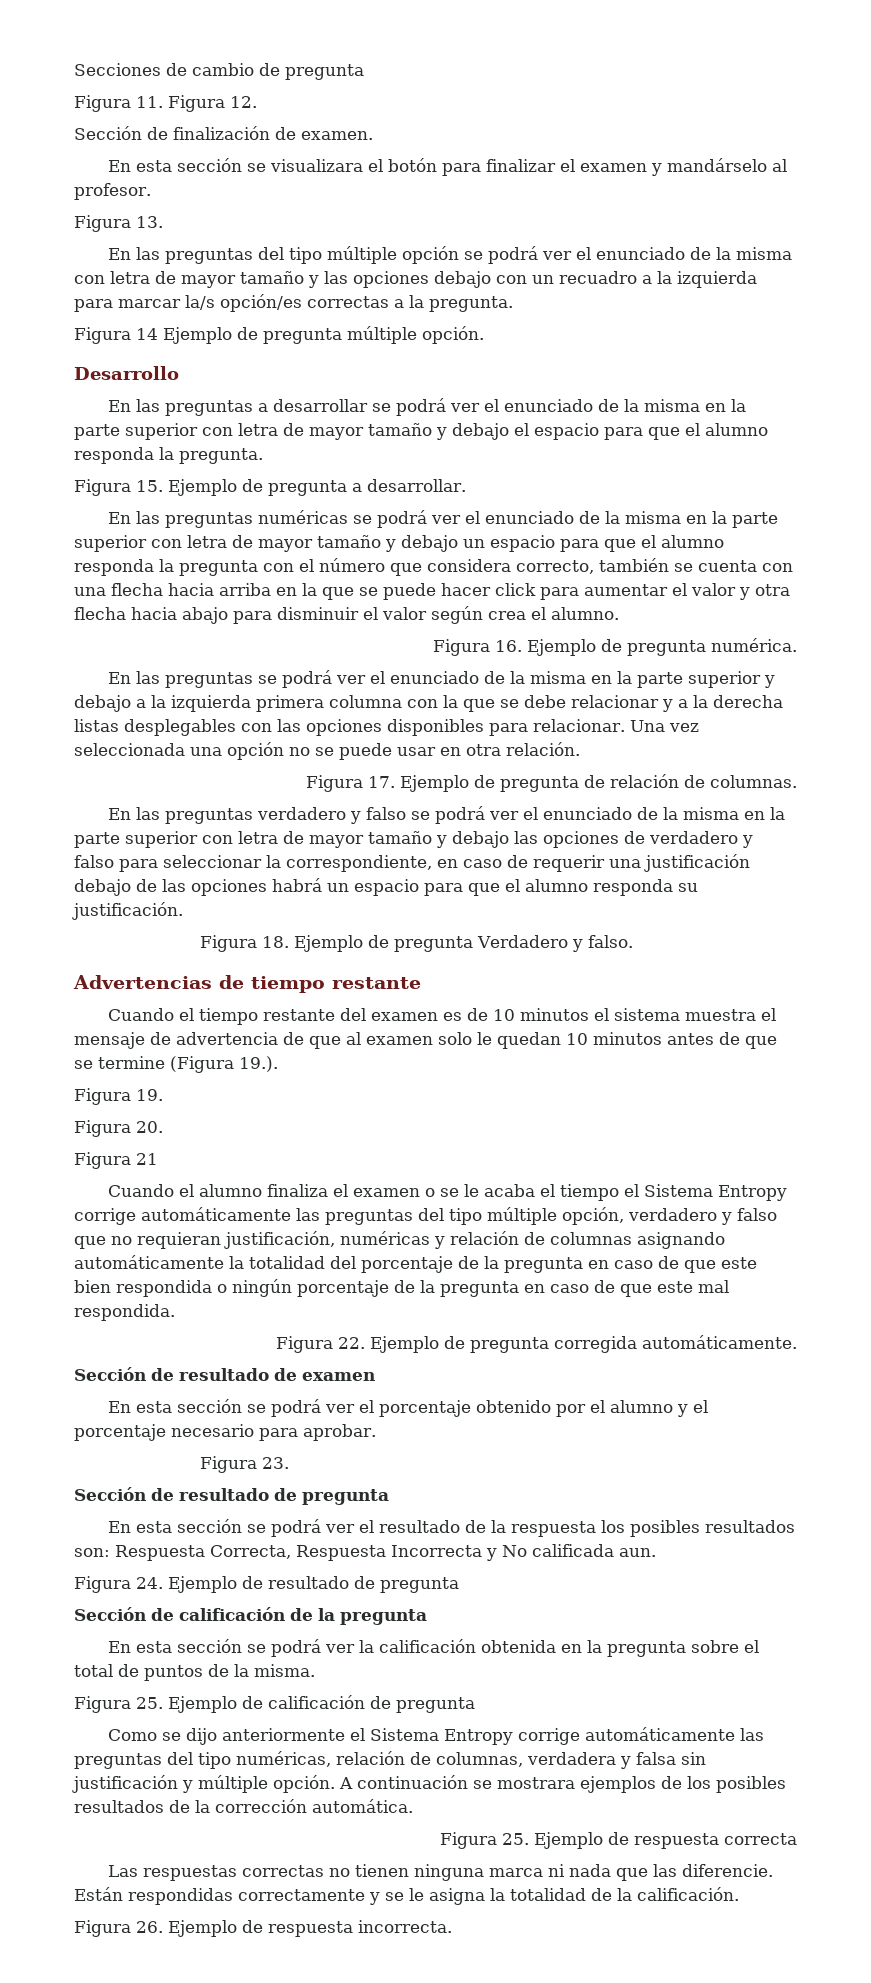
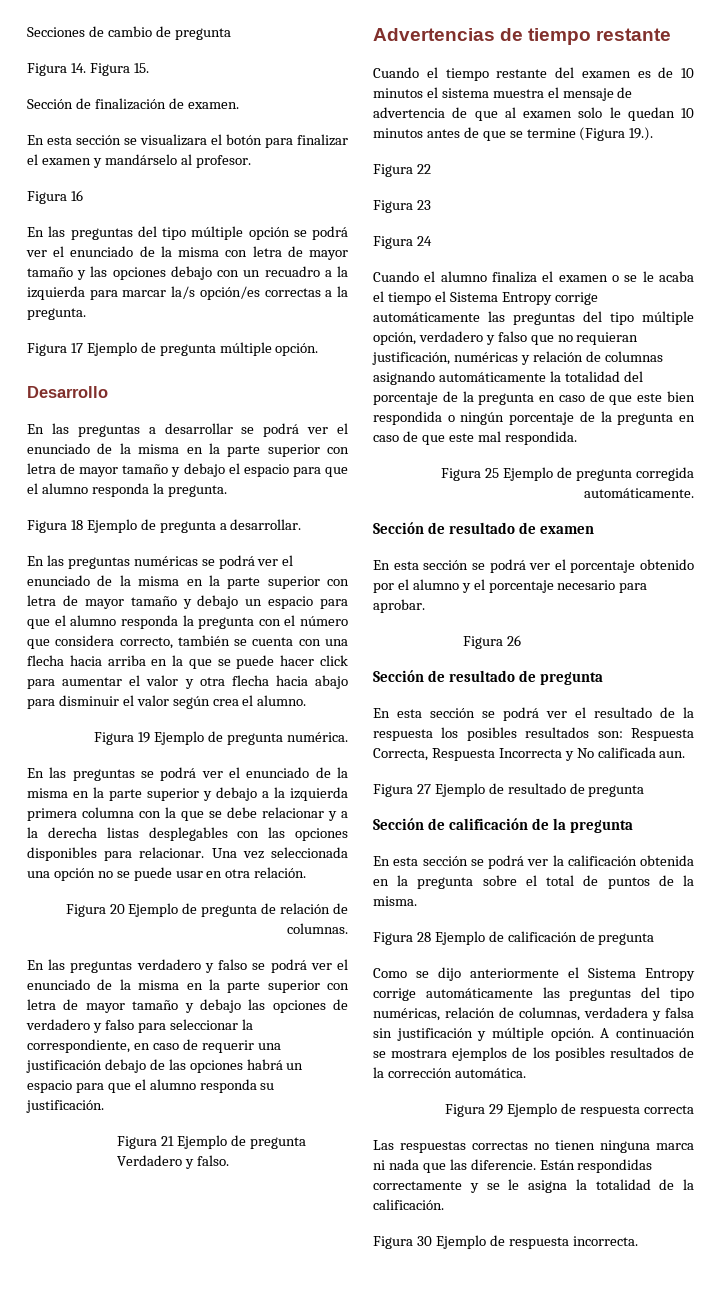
[136,95,257,112] 11. Figura 12. -> [70,63,149,76] 14. Figura 15.
[136,216,163,228] 13. -> [70,190,83,201] 16
[136,328,158,340] 14 -> [70,343,83,353] 17
[136,480,163,492] 15. -> [70,520,83,530] 18
[495,640,522,652] 16. -> [138,732,151,743] 19
[368,776,395,788] 17. -> [109,904,125,914] 20
[262,936,290,948] 18. -> [160,1136,174,1146] 21
[136,1089,163,1101] [74,1120,163,1137] [74,1152,158,1169] 19. // Figura 20. // Figura 21 -> [416,164,431,174] [373,200,431,213] [373,236,432,249] 22 // Figura 23 // Figura 24
[338,1337,365,1349] 22. -> [485,468,500,478] 25
[262,1457,290,1469] 23. -> [506,635,521,646] 26
[136,1577,163,1589] 24. -> [416,784,431,794] 27
[136,1697,163,1709] 25. -> [416,932,431,942] 28
[502,1833,529,1845] 25. -> [489,1104,504,1115] 29
[136,1921,163,1933] 26. -> [416,1236,432,1246] 30

